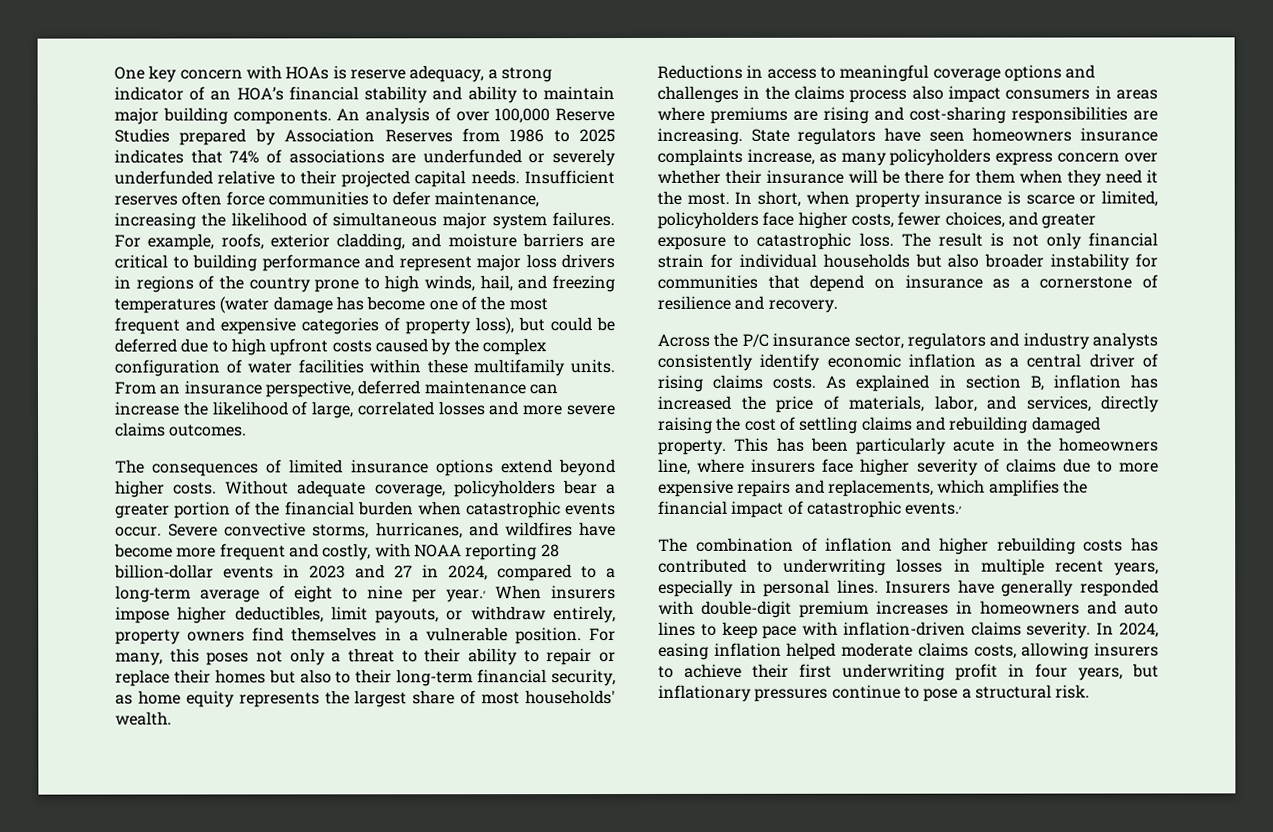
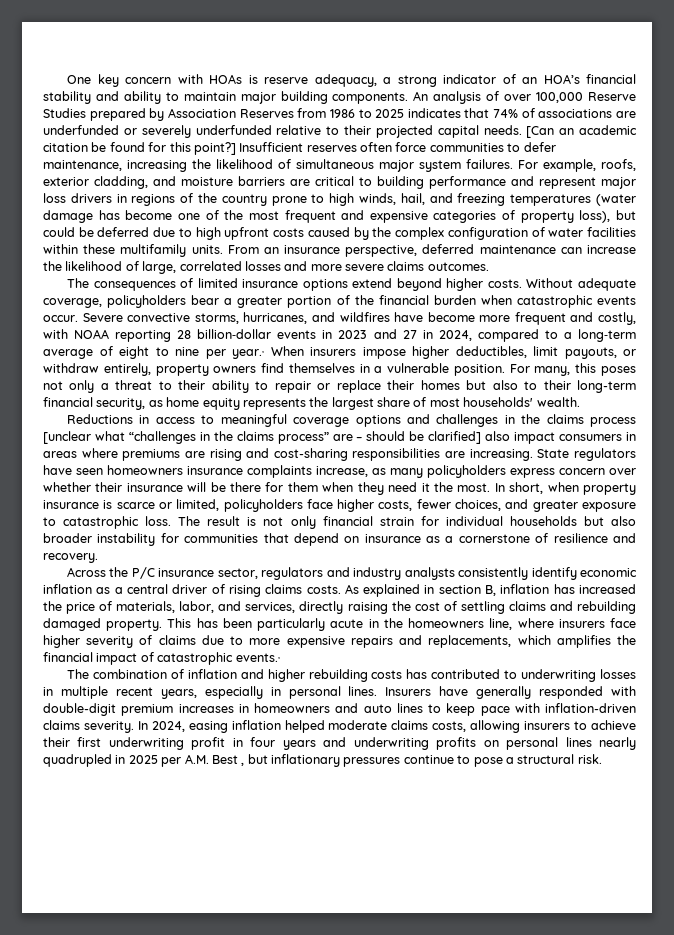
(520, 177) none -> [526,125,637,138] [43,142,236,155] [Can an academic citation be found for this point?]
(908, 96) none -> [43,431,482,444] [unclear what “challenges in the claims process” are – should be clarified]
[1078,667,1123,681] years, -> [282,737,636,750] [43,754,245,767] years and underwriting profits on personal lines nearly quadrupled in 2025 per A.M. Best ,

